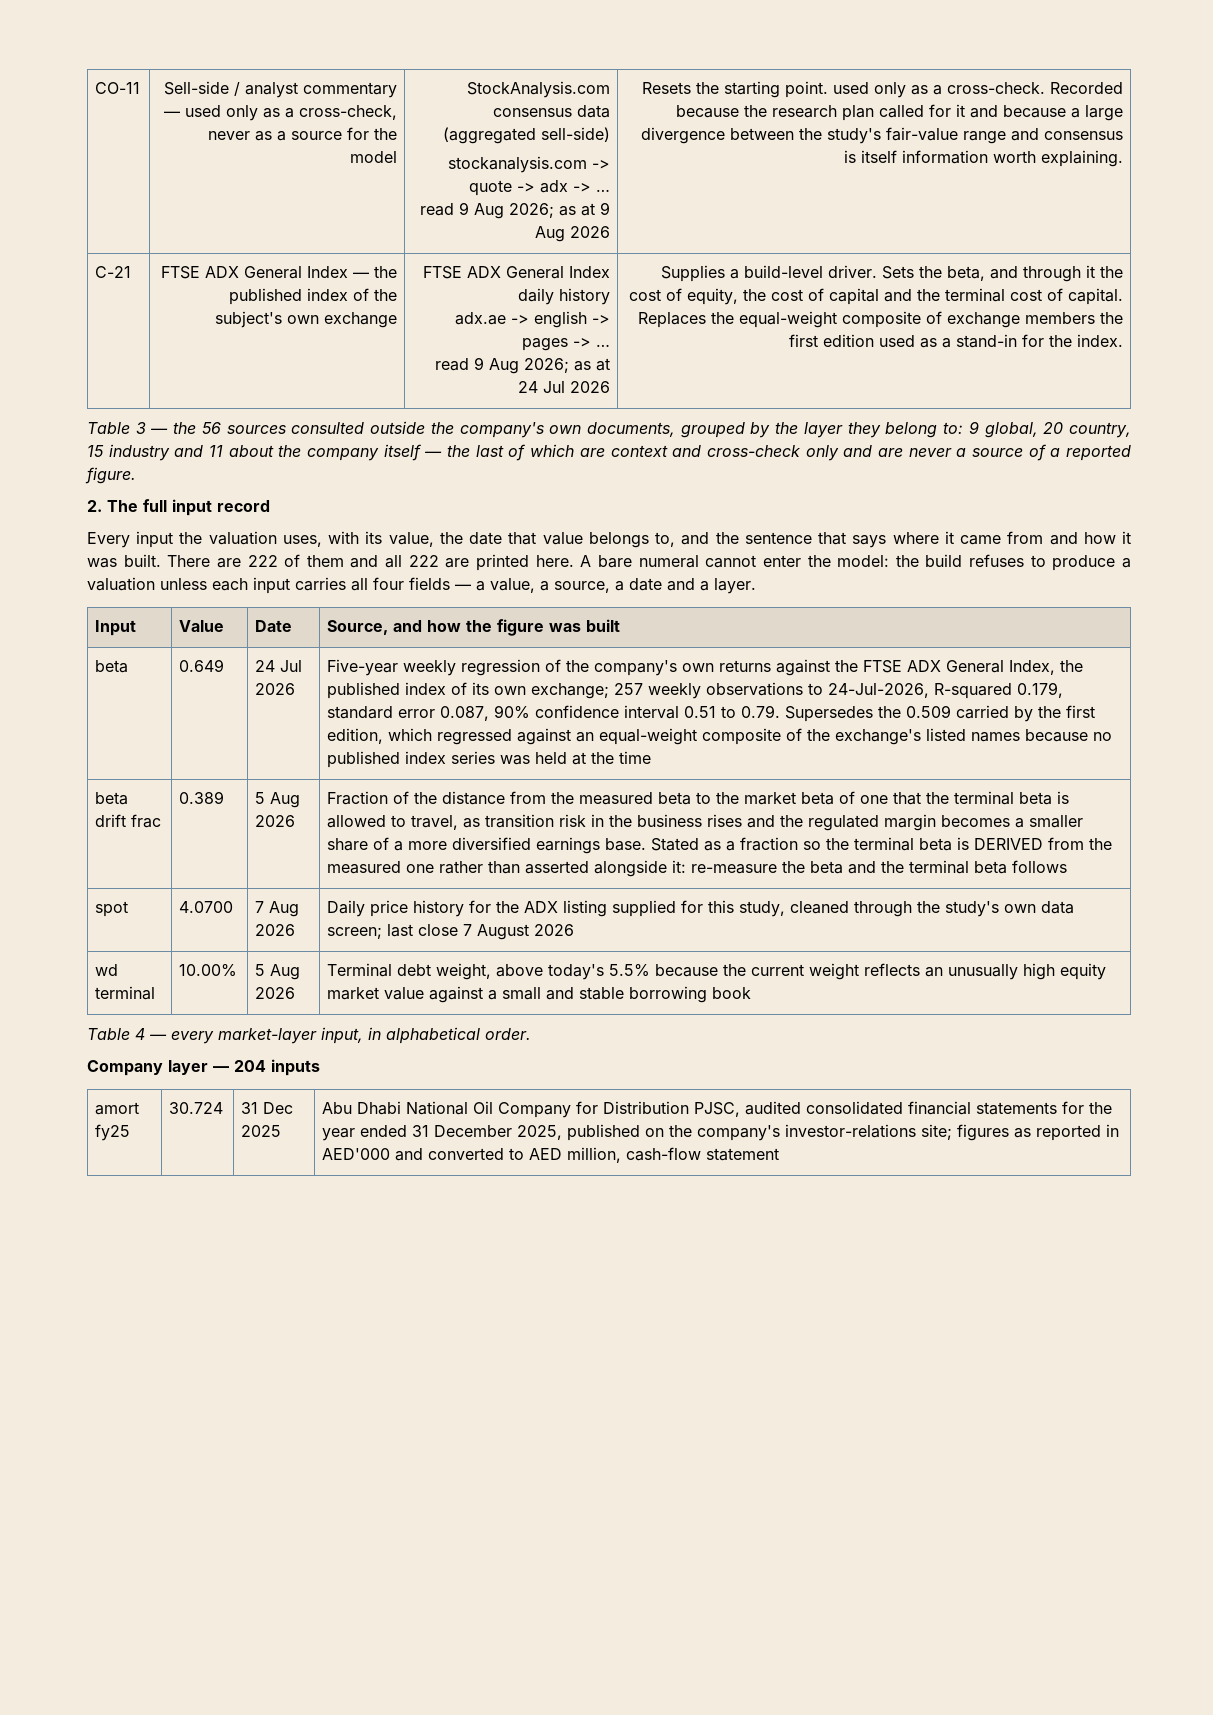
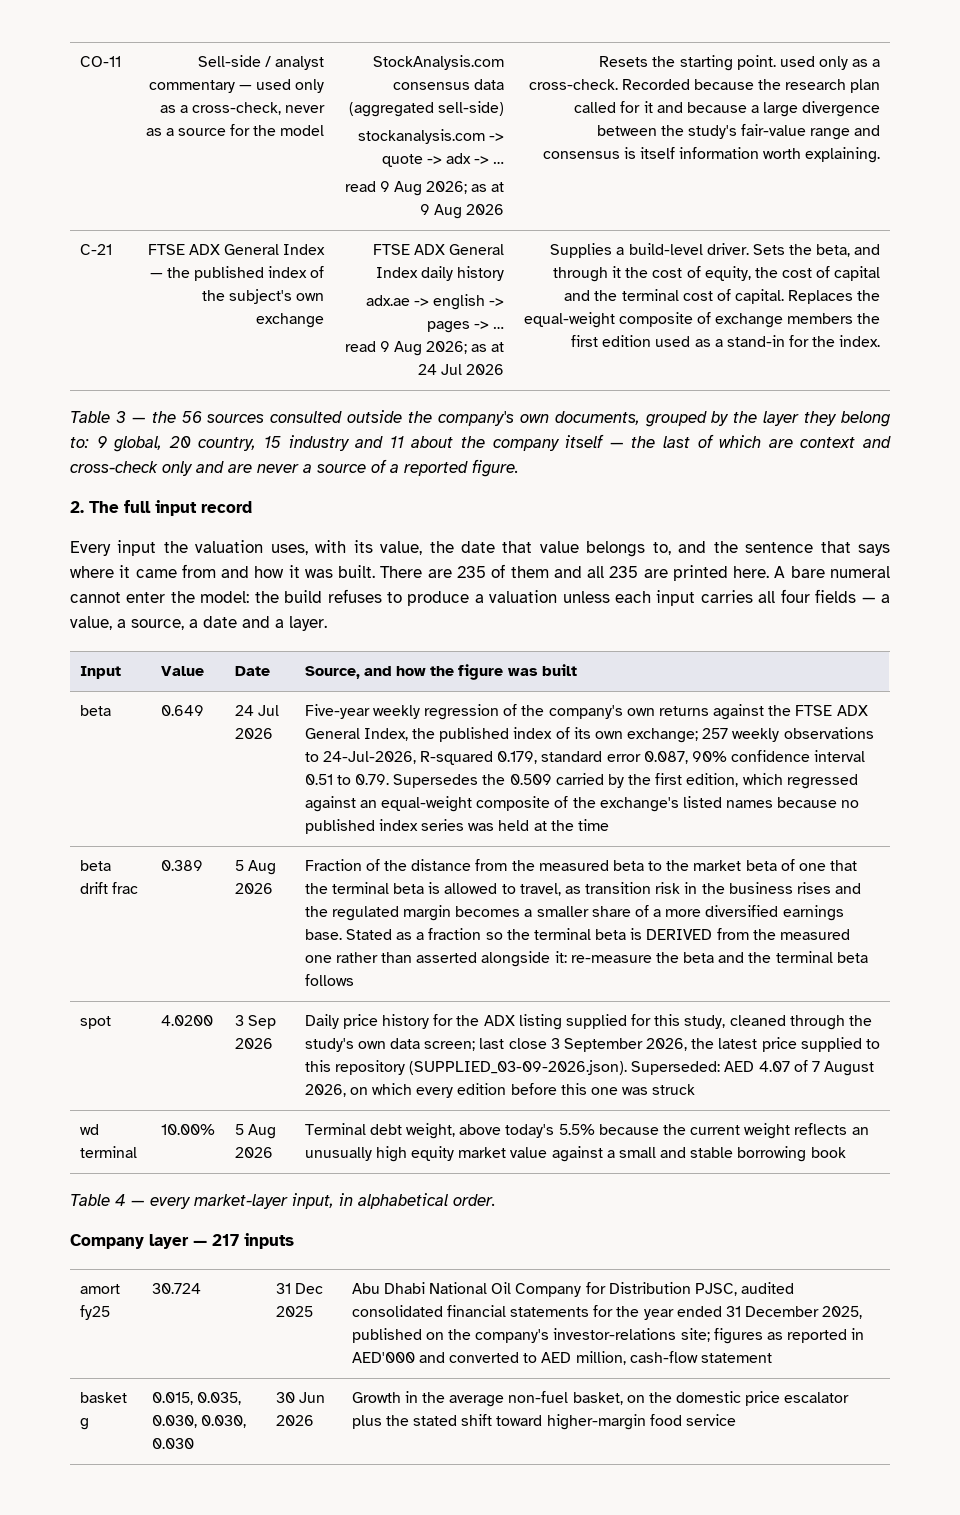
[247,555,278,567] 222 -> [456,566,486,578] 235
[408,555,439,567] 222 -> [609,566,639,578] 235
[179,901,234,913] [255,901,300,917] 4.0700 | 7 Aug -> [160,1015,213,1026] [234,1015,276,1029] 4.0200 | 3 Sep
[463,924,575,940] 7 August 2026 -> [550,1037,880,1052] [304,1060,875,1076] [304,1083,696,1098] 3 September 2026, the latest price supplied to this repository (SUPPLIED_03-09-2026.json). Superseded: AED 4.07 of 7 August 2026, on which every edition before this one was struck
[234,1060,266,1072] 204 -> [212,1234,239,1246] 217
(780, 1154) none -> [79,1392,127,1403] [79,1418,89,1430] [151,1392,241,1405] [151,1415,246,1428] [151,1438,194,1449] [275,1392,325,1403] [275,1415,314,1426] [351,1391,850,1407] [351,1414,736,1430] // basket g | 0.015, 0.035, 0.030, 0.030, 0.030 | 30 Jun 2026 | Growth in the average non-fuel basket, on the domestic price escalator plus the stated shift toward higher-margin food service

